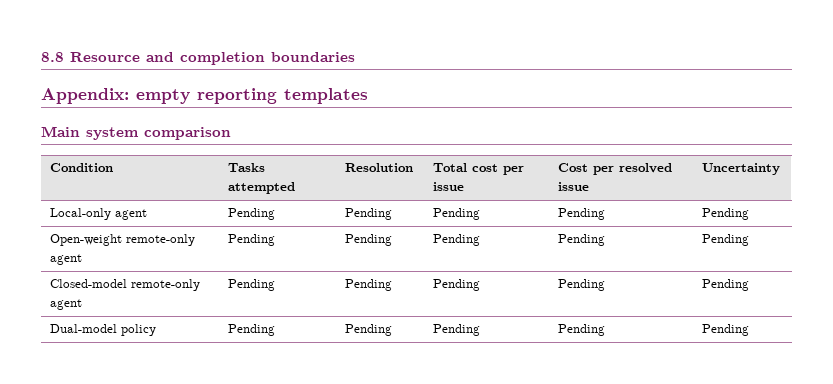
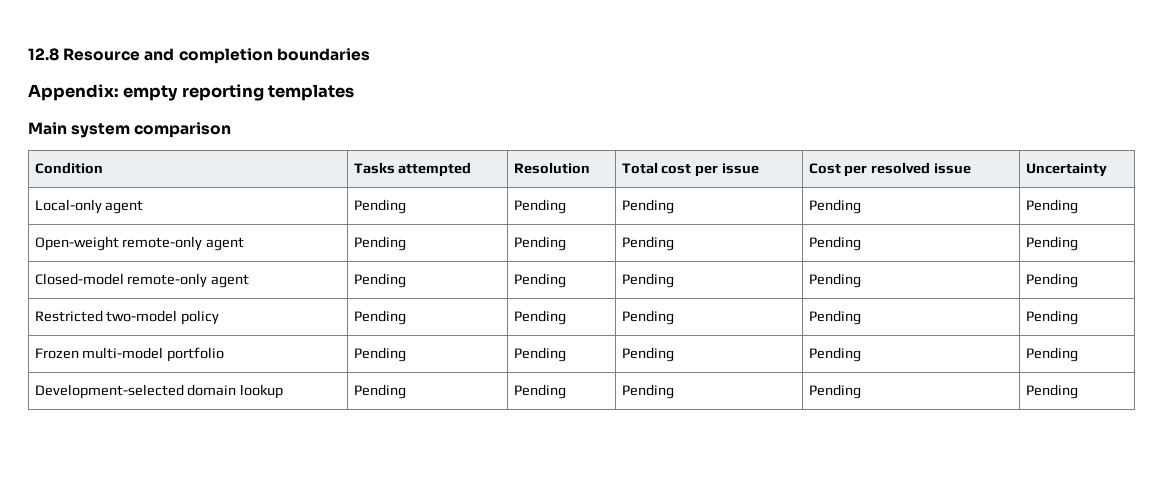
[41,52,64,62] 8.8 -> [28,48,59,61] 12.8
[50,324,118,333] Dual-model -> [34,310,178,322] Restricted two-model
(750, 330) none -> [34,347,225,362] [353,347,406,362] [513,347,566,362] [621,347,674,362] [808,347,861,362] [1025,347,1078,362] [34,384,284,399] [353,384,406,399] [513,384,566,399] [621,384,674,399] [808,384,861,399] [1025,384,1078,399] // Frozen multi-model portfolio | Pending | Pending | Pending | Pending | Pending // Development-selected domain lookup | Pending | Pending | Pending | Pending | Pending

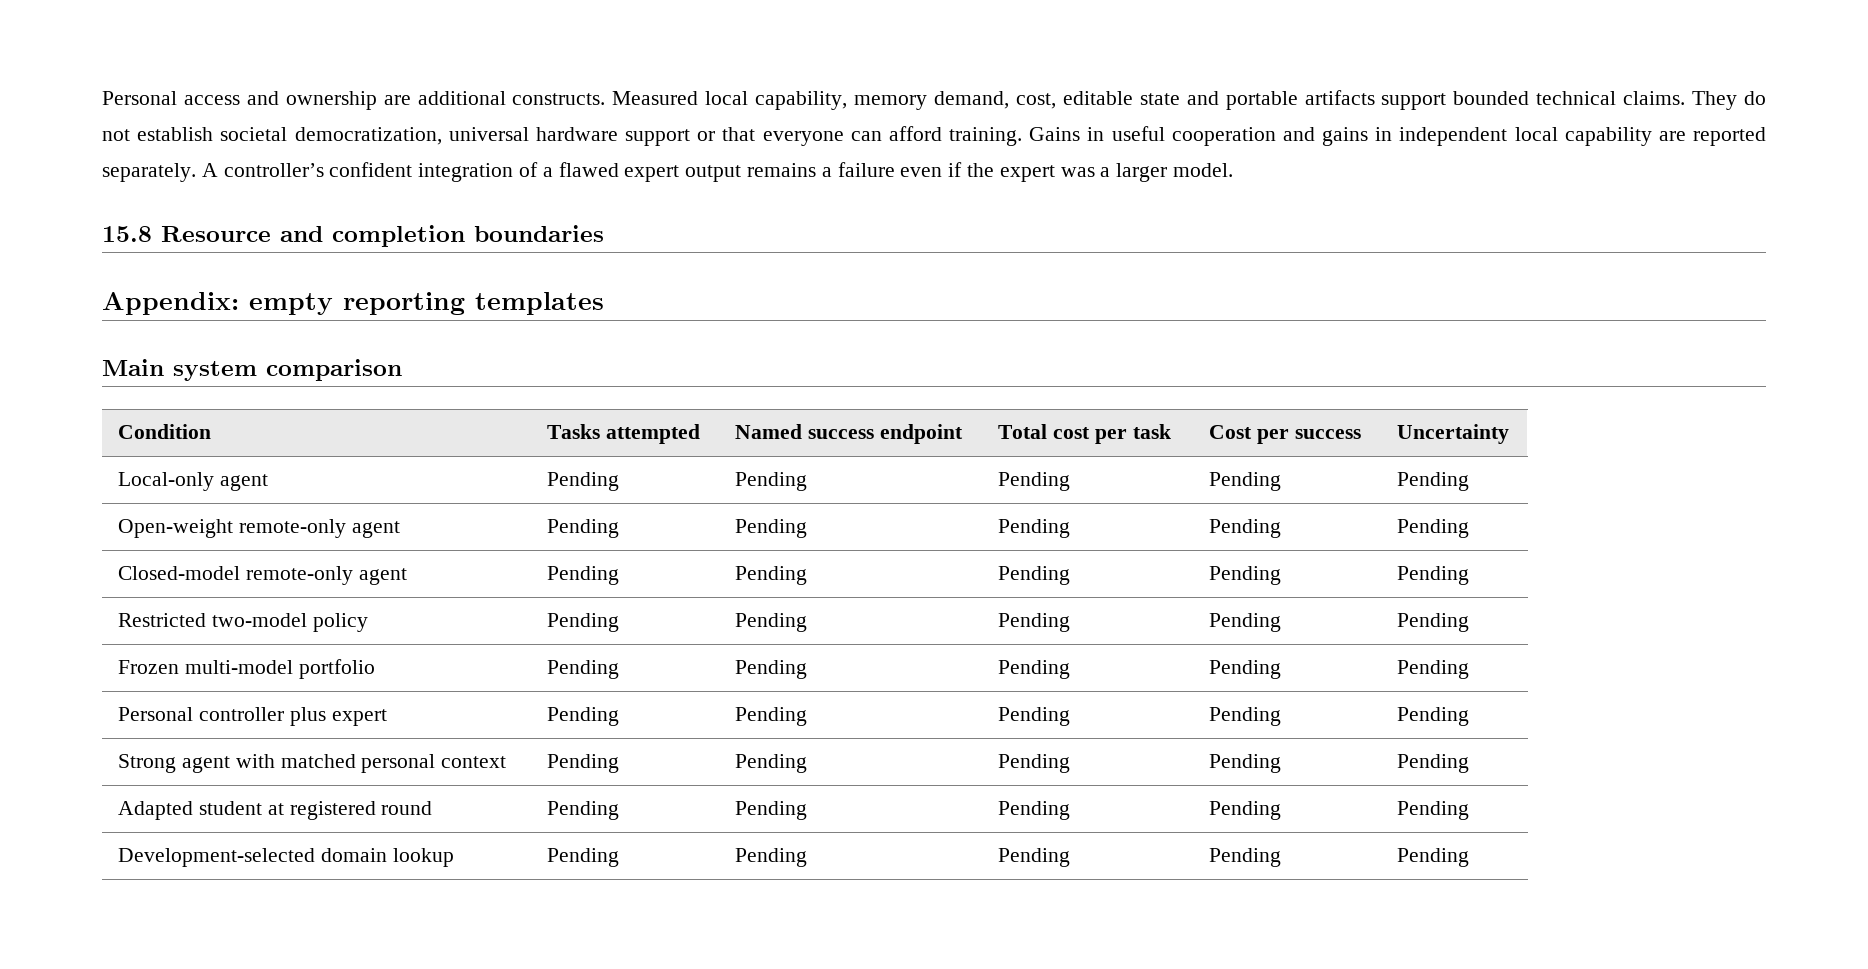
[28,48,59,61] 12.8 -> [102,90,1766,110] [102,126,1767,146] [102,162,1234,182] [102,226,152,242] Personal access and ownership are additional constructs. Measured local capability, memory demand, cost, editable state and portable artifacts support bounded technical claims. They do not establish societal democratization, universal hardware support or that everyone can afford training. Gains in useful cooperation and gains in independent local capability are reported separately. A controller’s confident integration of a flawed expert output remains a failure even if the expert was a larger model. // 15.8
[513,162,590,174] Resolution -> [735,424,963,444] Named success endpoint
[722,163,760,174] issue -> [1132,424,1171,439] task
[871,162,972,174] resolved issue -> [1294,429,1361,439] success
(1078, 354) none -> [118,707,387,726] [547,707,620,726] [735,707,808,726] [998,707,1071,726] [1209,707,1282,726] [1397,707,1470,726] [118,754,507,773] [547,754,620,773] [735,754,808,773] [998,754,1071,773] [1209,754,1282,773] [1397,754,1470,773] [118,801,433,820] [547,801,620,820] [735,801,808,820] [998,801,1071,820] [1209,801,1282,820] [1397,801,1470,820] // Personal controller plus expert | Pending | Pending | Pending | Pending | Pending // Strong agent with matched personal context | Pending | Pending | Pending | Pending | Pending // Adapted student at registered round | Pending | Pending | Pending | Pending | Pending

